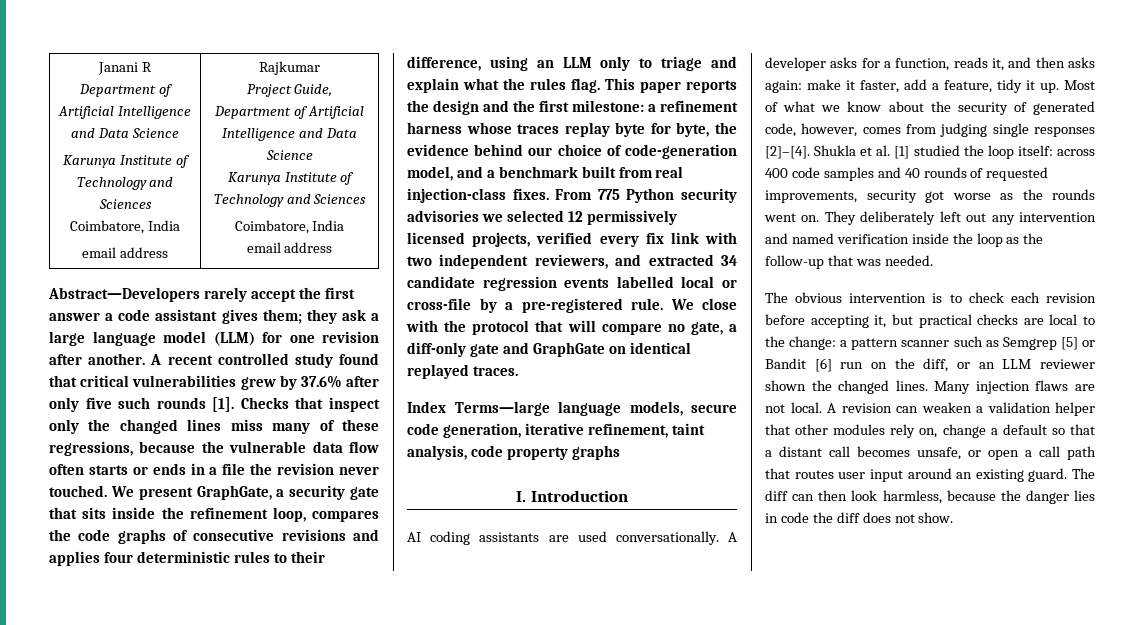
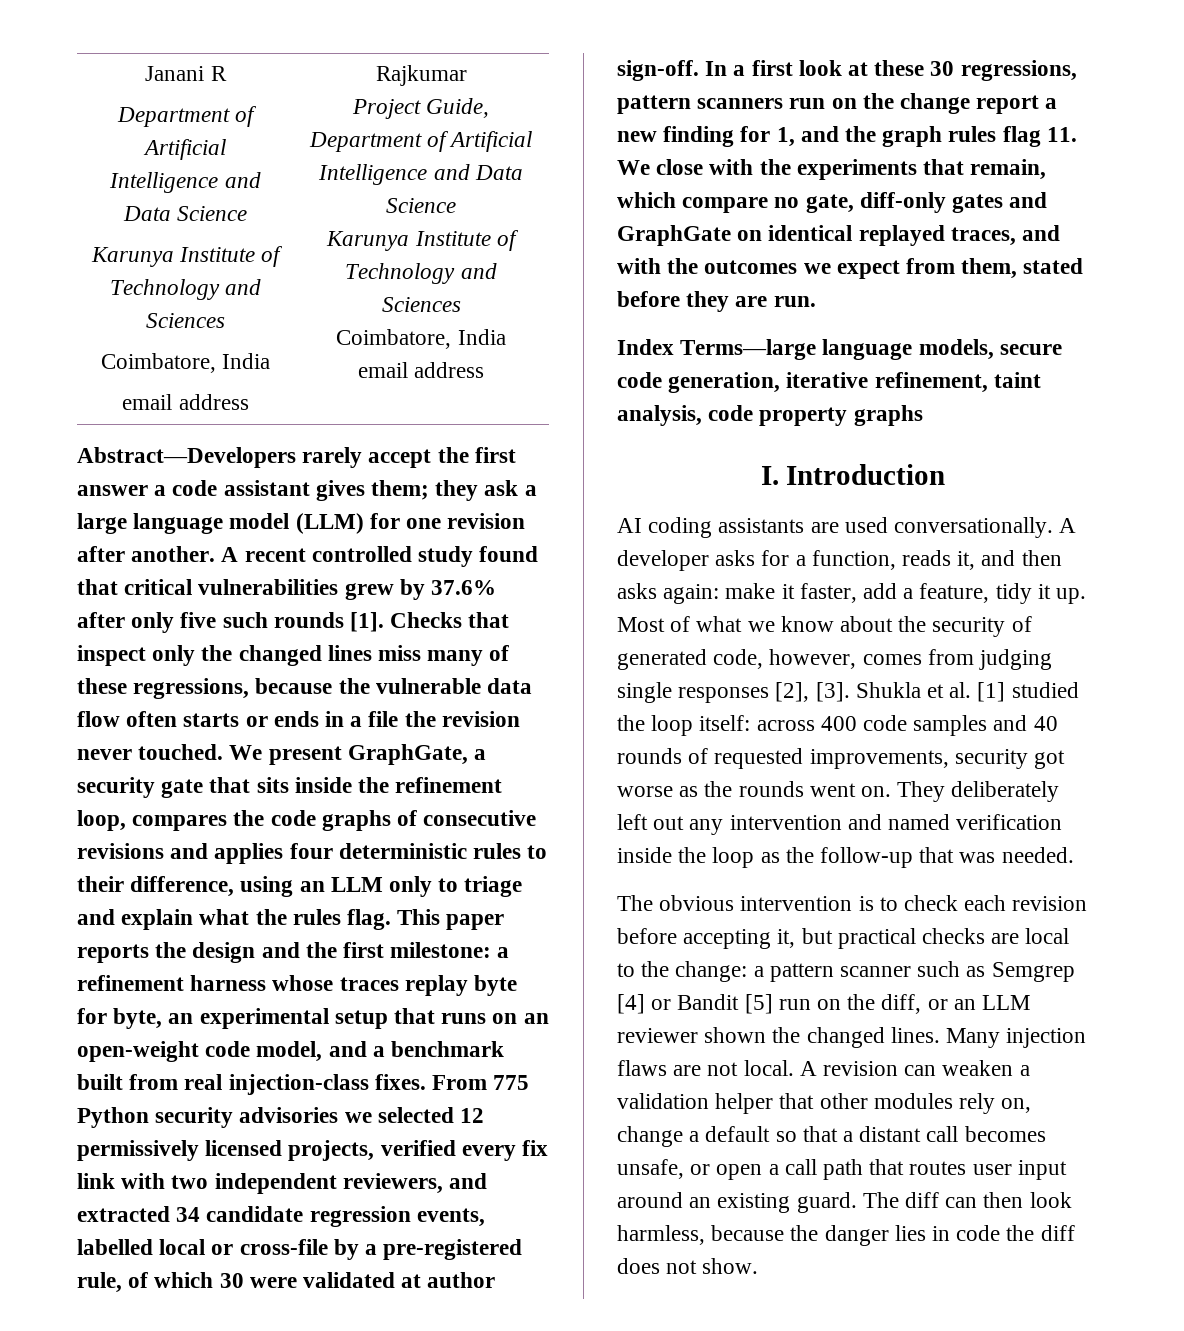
[715,122,737,134] [407,144,737,159] the evidence behind our choice of code-generation -> [168,1008,549,1029] [77,1041,251,1062] an experimental setup that runs on an open-weight code
[564,278,610,288] events -> [416,1208,485,1227] events,
[631,298,737,310] [406,320,737,335] [407,342,499,357] rule. We close with the protocol that will compare no gate, a diff-only gate -> [77,1272,496,1293] [617,60,1077,81] [617,93,1058,114] [617,126,1077,147] [617,159,1047,180] [617,192,1004,213] rule, of which 30 were validated at author sign-off. In a first look at these 30 regressions, pattern scanners run on the change report a new finding for 1, and the graph rules flag 11. We close with the experiments that remain, which compare no gate, diff-only gates
[472,366,518,376] traces. -> [950,225,1061,246] [617,258,1084,279] [617,291,816,312] traces, and with the outcomes we expect from them, stated before they are run.
[765,146,810,159] [2]–[4]. -> [775,682,850,702] [2], [3].
[1060,337,1078,350] [5] -> [617,994,645,1014] [4]
[814,358,832,372] [6] -> [744,994,773,1014] [5]

